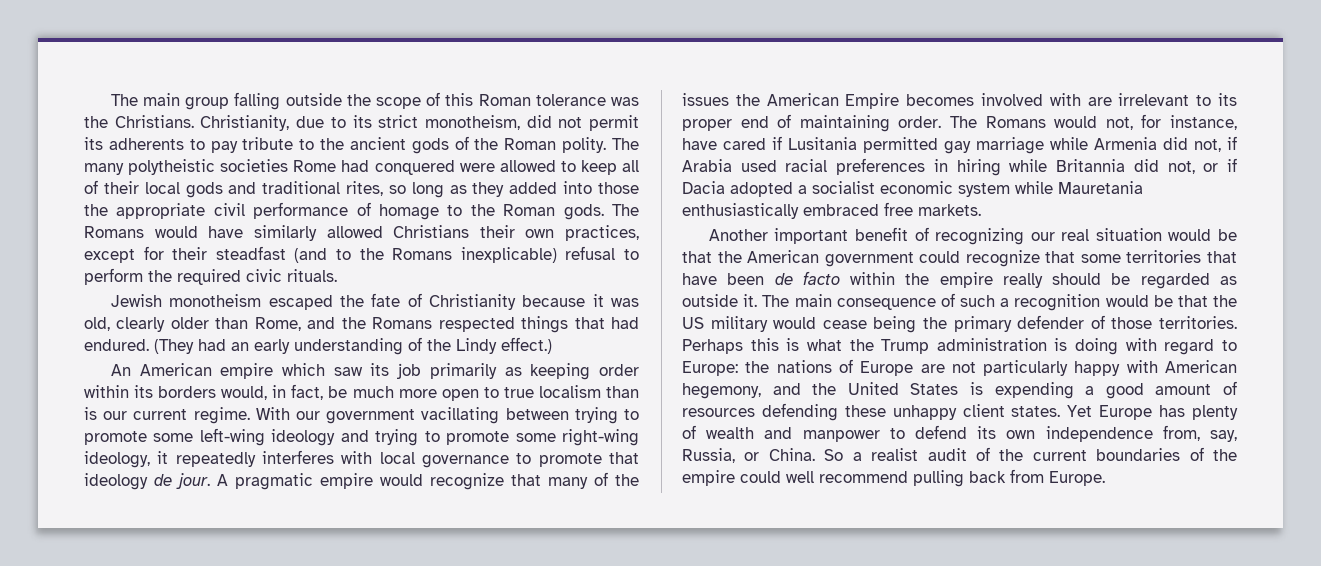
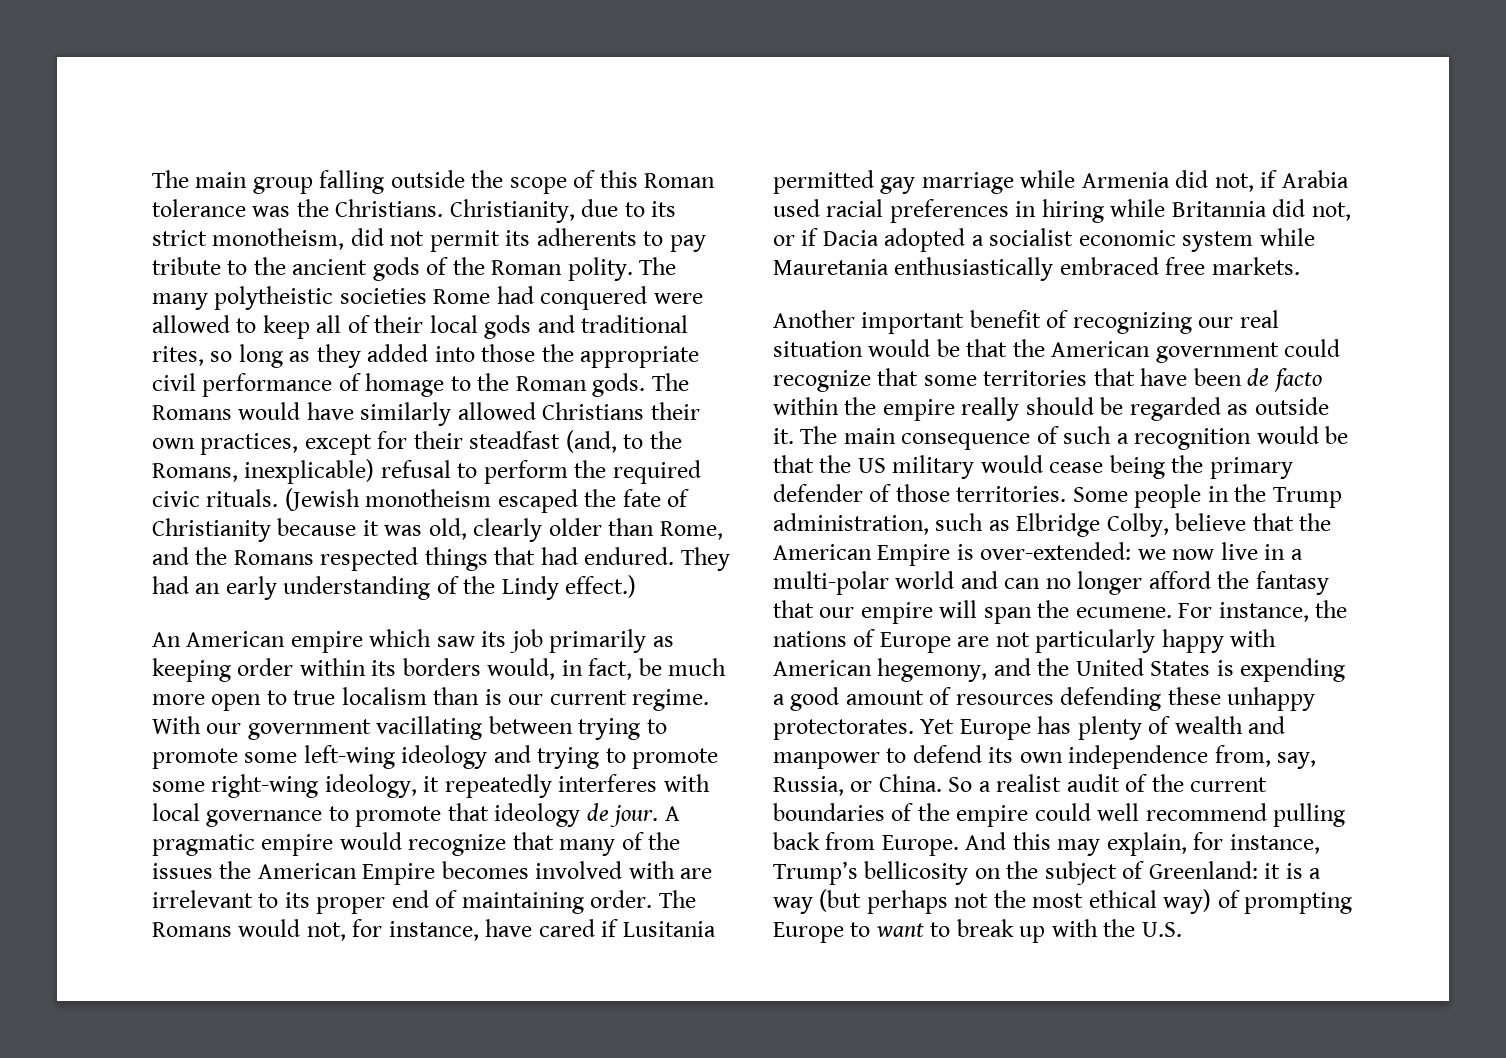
[294,248,453,263] (and to the Romans -> [565,430,682,453] [152,463,238,482] (and, to the Romans,
[110,294,162,307] // Jewish -> [284,488,360,511] (Jewish
[154,339,194,354] (They -> [680,547,730,571] They
[682,338,1237,355] [682,361,738,376] Perhaps this is what the Trump administration is doing with regard to Europe: -> [1072,484,1342,508] [773,513,1332,537] [773,542,1303,566] [773,571,1329,595] [773,600,1309,624] Some people in the Trump administration, such as Elbridge Colby, believe that the American Empire is over-extended: we now live in a multi-polar world and can no longer afford the fantasy that our empire will span the ecumene. For instance,
[962,404,1061,417] client states. -> [773,719,914,740] protectorates.
(1105, 478) none -> [965,832,1320,856] [773,861,1322,885] [773,889,1353,914] [773,919,1182,943] And this may explain, for instance, Trump’s bellicosity on the subject of Greenland: it is a way (but perhaps not the most ethical way) of prompting Europe to want to break up with the U.S.

